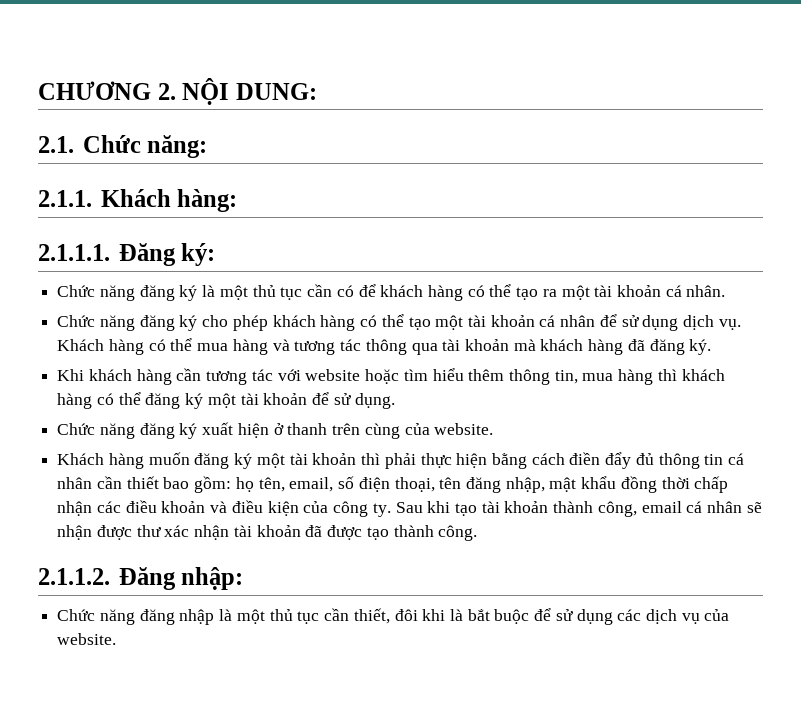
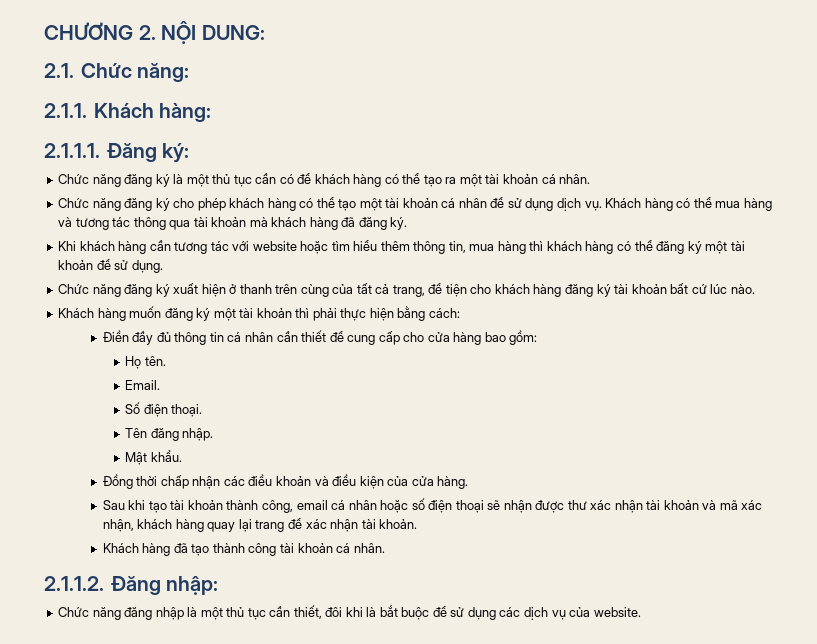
[434,423,494,435] website. -> [356,283,755,297] tất cả trang, để tiện cho khách hàng đăng ký tài khoản bất cứ lúc nào.
[531,452,632,469] cách điền đẩy -> [428,308,460,318] [102,330,154,345] cách: // Điền đầy
[163,476,657,493] bao gồm: họ tên, email, số điện thoại, tên đăng nhập, mật khẩu đồng -> [329,330,538,345] [125,356,166,369] [125,380,161,390] [125,402,203,417] [125,428,214,441] [125,450,182,465] [102,474,133,489] để cung cấp cho cửa hàng bao gồm: // Họ tên. // Email. // Số điện thoại. // Tên đăng nhập. // Mật khẩu. // Đồng
[333,501,391,517] công ty. -> [411,476,469,489] cửa hàng. //
(743, 507) none -> [380,498,484,513] hoặc số điện thoại
[305,525,478,541] đã được tạo thành công. -> [702,500,763,510] [102,518,418,532] [102,543,385,556] và mã xác nhận, khách hàng quay lại trang để xác nhận tài khoản. // Khách hàng đã tạo thành công tài khoản cá nhân.

